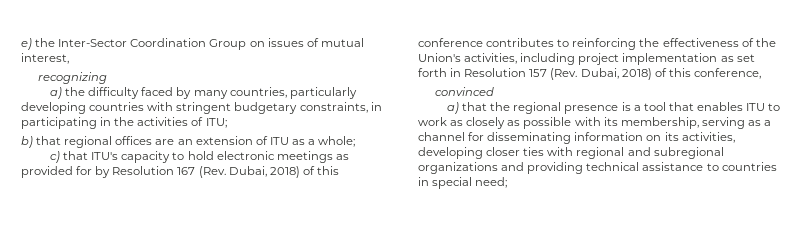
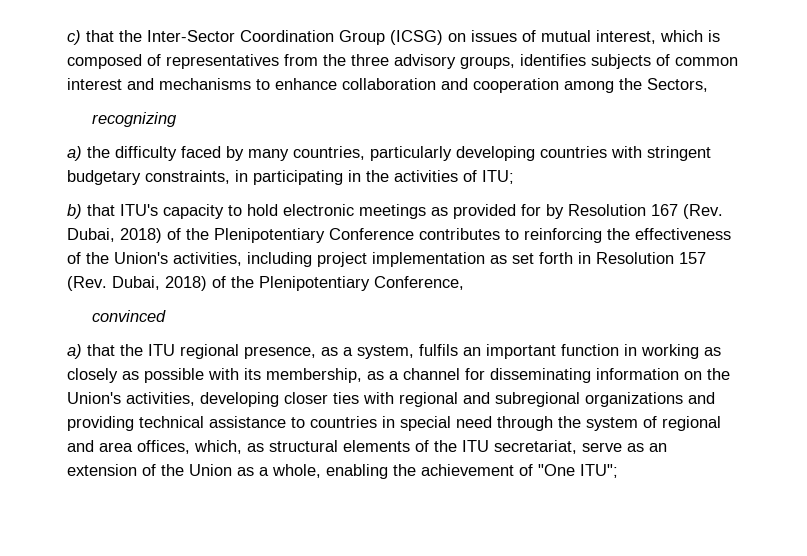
[21,38,32,50] e) -> [67,30,114,45] c) that
(247, 44) none -> [390,30,443,45] (ICSG)
(69, 58) none -> [660,30,720,42] [67,54,738,69] [67,78,708,93] which is composed of representatives from the three advisory groups, identifies subjects of common interest and mechanisms to enhance collaboration and cooperation among the Sectors,
[64,136,356,148] [50,151,89,163] regional offices are an extension of ITU as a whole; // c) that -> (115, 210) none
[316,166,339,175] [418,38,483,47] this conference -> [186,228,414,243] the Plenipotentiary Conference
[668,68,761,79] this conference, -> [231,276,464,291] the Plenipotentiary Conference,
[513,102,781,114] [418,117,447,126] regional presence is a tool that enables ITU to work -> [148,344,699,359] ITU regional presence, as a system, fulfils an important function in working
[701,117,745,129] serving -> (362, 375) none
[664,132,679,141] its -> [707,368,730,380] [67,392,121,404] the Union's
[475,177,508,188] need; -> [456,416,721,431] [67,440,667,454] [67,464,618,479] need through the system of regional and area offices, which, as structural elements of the ITU secretariat, serve as an extension of the Union as a whole, enabling the achievement of "One ITU";

